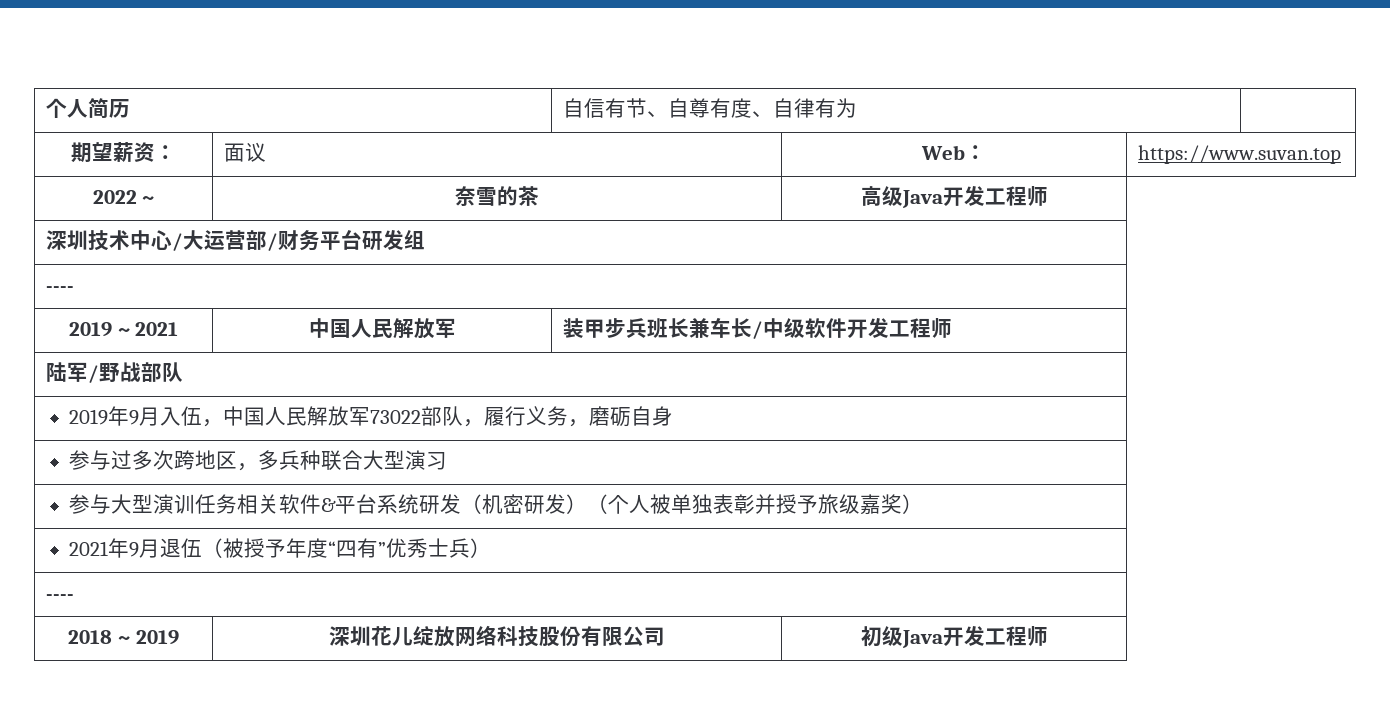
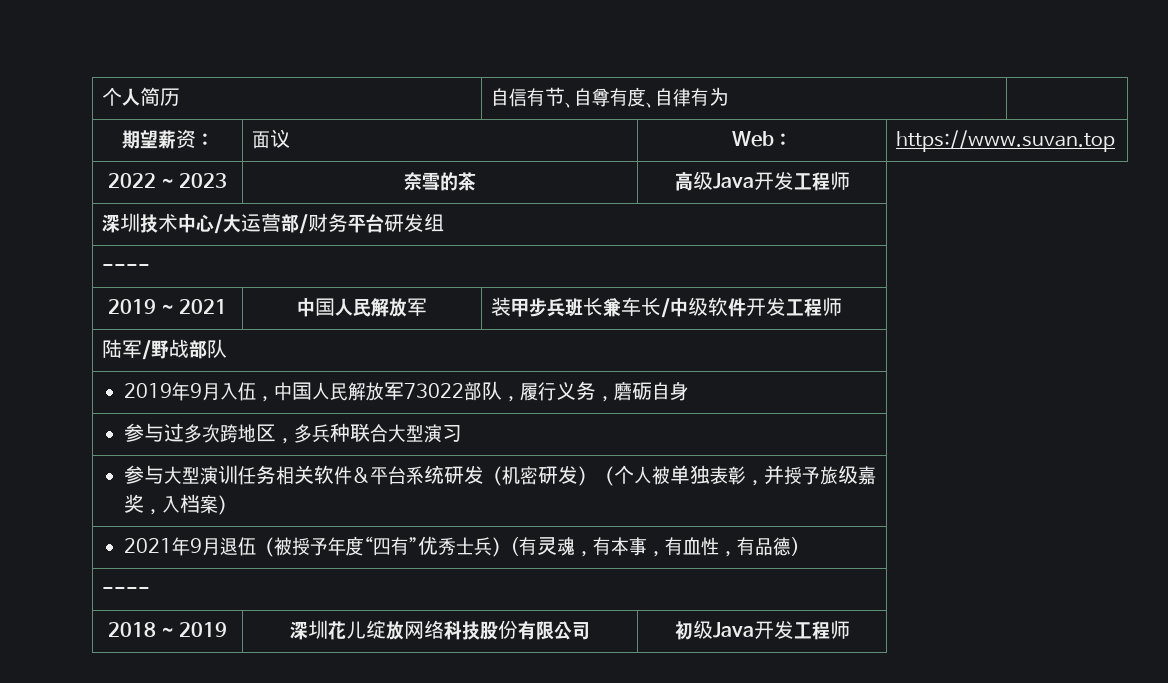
(155, 200) none -> [179,173,228,188] 2023
(756, 504) none -> [745,480,764,486] ，
(903, 504) none -> [143,494,218,515] ，入档案
(492, 548) none -> [509,536,800,557] (有灵魂，有本事，有血性，有品德)

